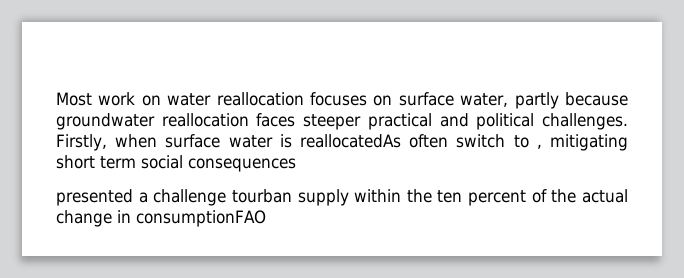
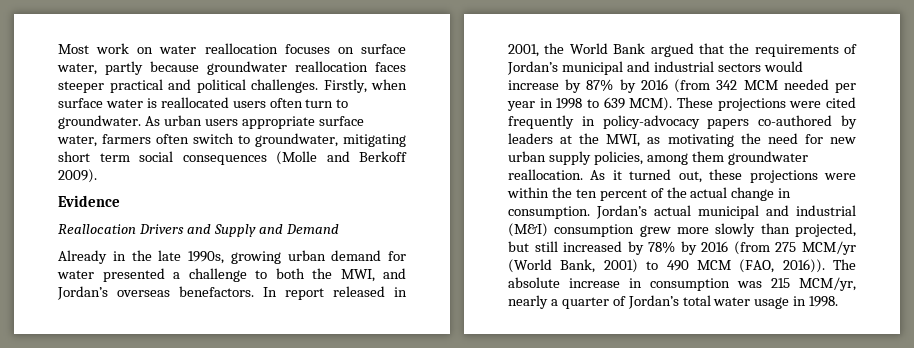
[299,134,401,148] reallocatedAs -> [160,97,349,108] [58,115,364,129] [57,134,151,147] reallocated users often turn to groundwater. As urban users appropriate surface water, farmers
[536,144,542,149] , -> [255,133,338,147] groundwater,
[56,189,349,206] // presented a challenge tourban supply -> [276,151,407,165] [58,169,97,183] [58,195,120,207] [58,224,339,237] [58,250,406,264] [57,268,406,282] [57,286,407,300] [508,43,857,57] [507,61,803,75] [508,79,856,93] [507,97,856,111] [508,115,857,129] [508,133,856,147] [508,151,808,165] [508,169,856,183] (Molle and Berkoff 2009). // Evidence // Reallocation Drivers and Supply and Demand // Already in the late 1990s, growing urban demand for water presented a challenge to both the MWI, and Jordan’s overseas benefactors. In report released in 2001, the World Bank argued that the requirements of Jordan’s municipal and industrial sectors would increase by 87% by 2016 (from 342 MCM needed per year in 1998 to 639 MCM). These projections were cited frequently in policy-advocacy papers co-authored by leaders at the MWI, as motivating the need for new urban supply policies, among them groundwater reallocation. As it turned out, these projections were
[136,210,266,227] consumptionFAO -> [508,205,856,219] [508,223,856,237] [508,241,856,255] [508,259,856,273] [508,277,856,291] [508,295,839,309] consumption. Jordan’s actual municipal and industrial (M&I) consumption grew more slowly than projected, but still increased by 78% by 2016 (from 275 MCM/yr (World Bank, 2001) to 490 MCM (FAO, 2016)). The absolute increase in consumption was 215 MCM/yr, nearly a quarter of Jordan’s total water usage in 1998.

